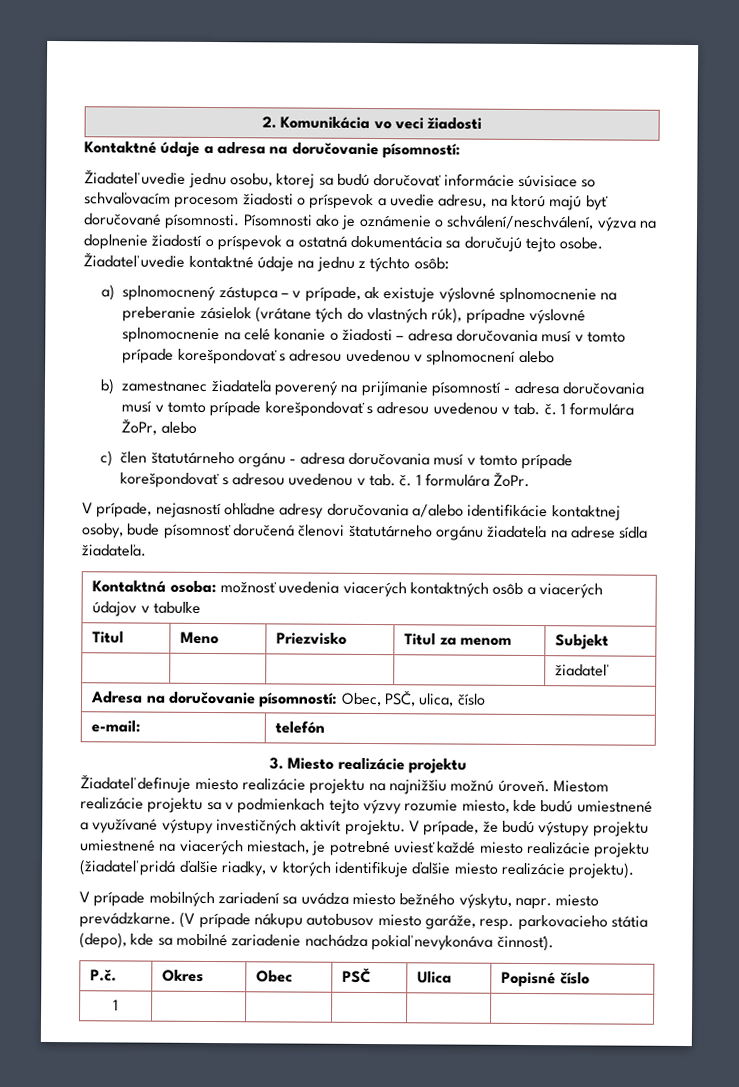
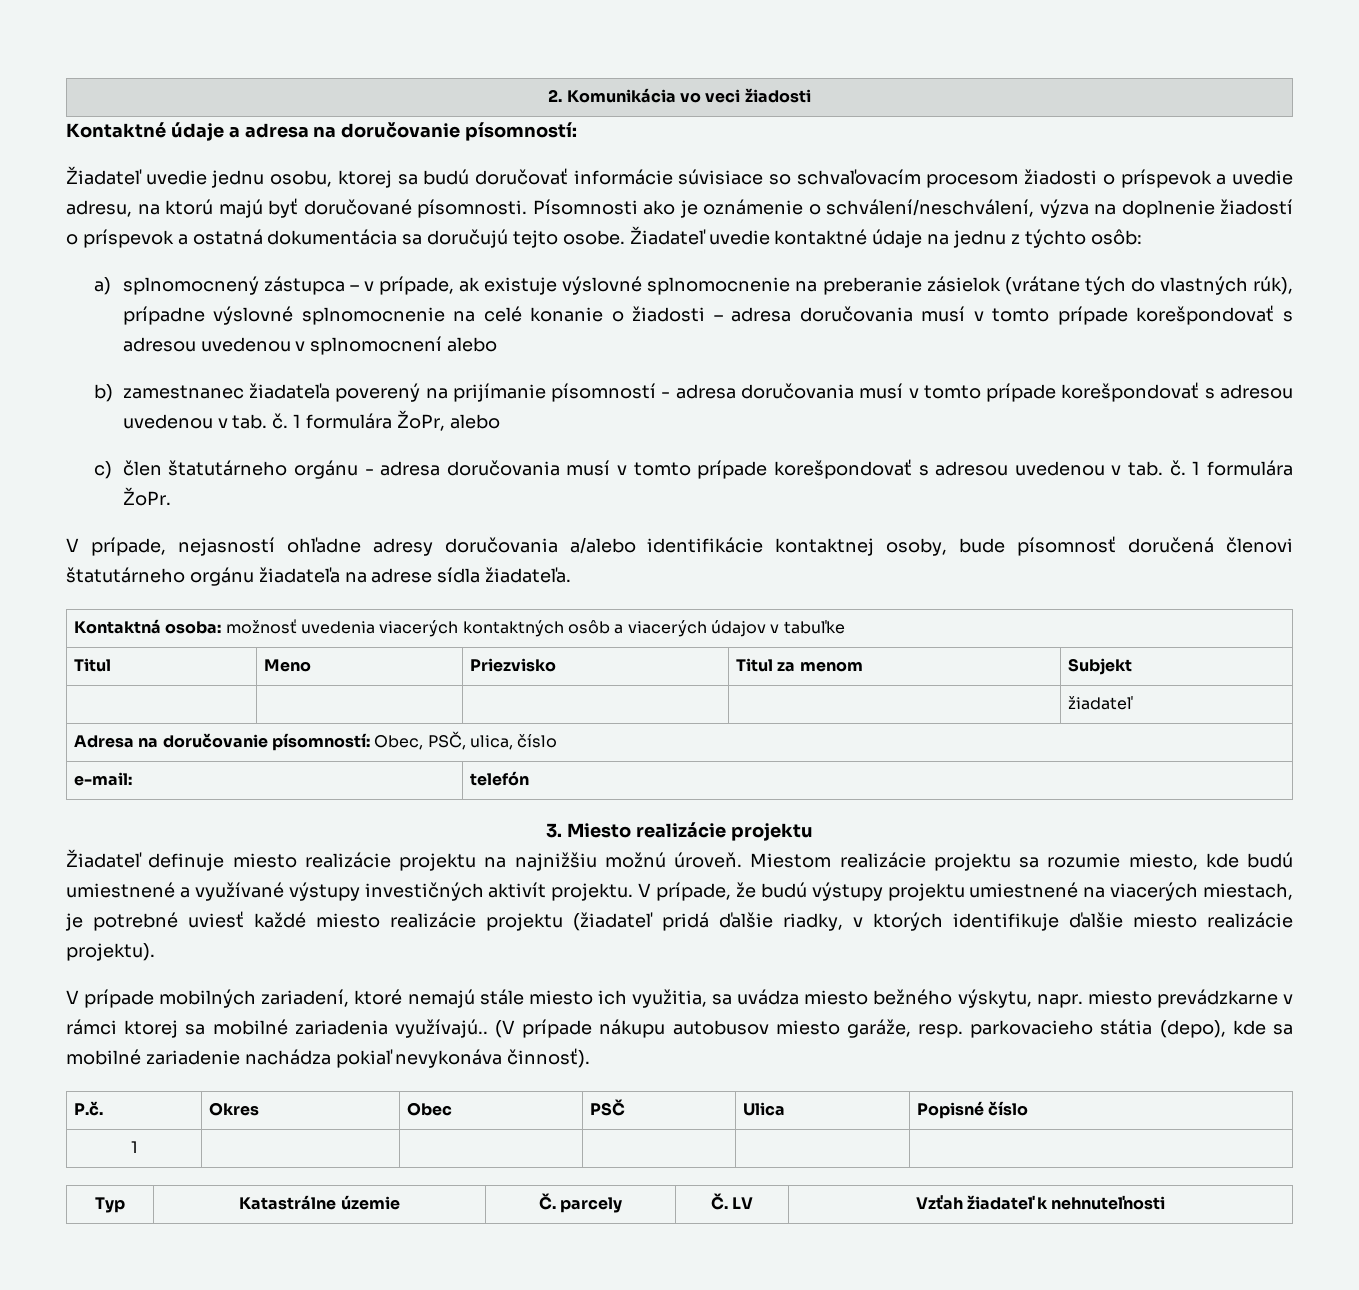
[224,798,402,815] v podmienkach tejto výzvy -> (1039, 862) none
[217,892,280,905] zariadení -> [261,989,707,1008] zariadení, ktoré nemajú stále miesto ich využitia,
[79,912,176,928] prevádzkarne. -> [1156,989,1293,1008] [66,1019,488,1038] prevádzkarne v rámci ktorej sa mobilné zariadenia využívajú..
(119, 1005) none -> [95,1197,125,1213] [239,1195,400,1210] [538,1193,623,1213] [710,1193,754,1210] [915,1195,1166,1210] // Typ | Katastrálne územie | Č. parcely | Č. LV | Vzťah žiadateľ k nehnuteľnosti

